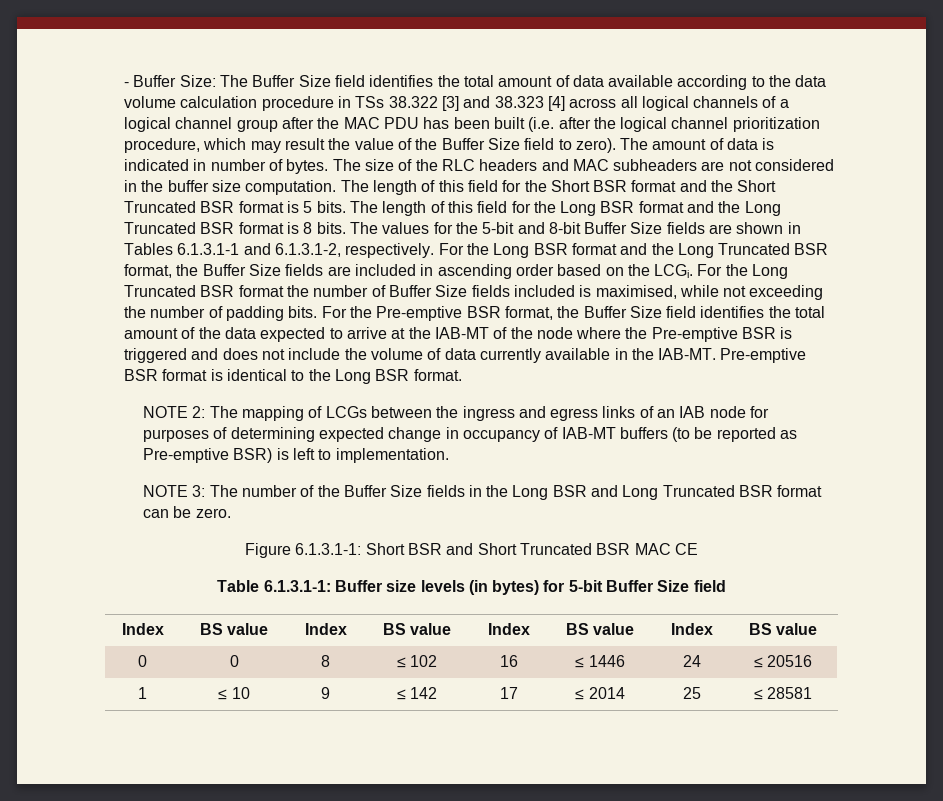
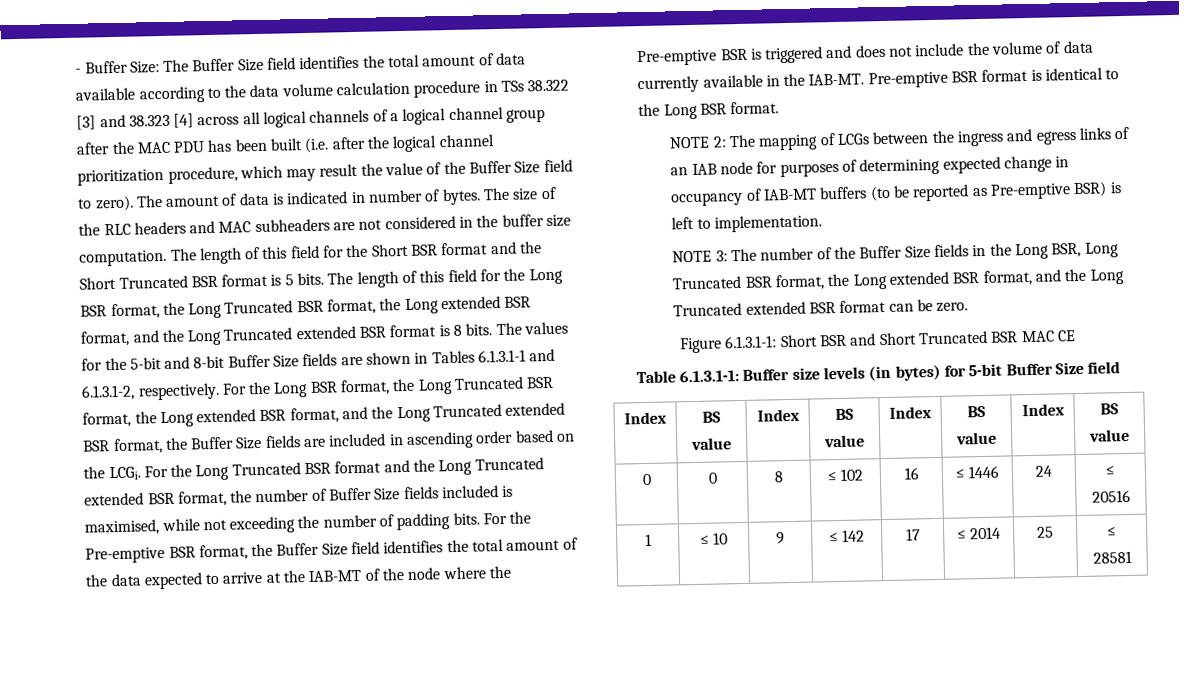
[638,201,781,216] [123,222,196,234] format and the Long Truncated -> [110,295,532,320] [80,325,356,347] format, the Long Truncated BSR format, the Long extended BSR format, and the Long Truncated extended
[571,243,791,258] format and the Long Truncated -> [340,376,555,396] [82,402,566,428] format, the Long Truncated BSR format, the Long extended BSR format, and the Long Truncated extended
(284, 291) none -> [383,457,544,476] [84,490,227,507] and the Long Truncated extended BSR format,
[552,485,774,500] BSR and Long Truncated BSR -> [1051,242,1119,258] [672,268,1125,291] [673,301,837,317] BSR, Long Truncated BSR format, the Long extended BSR format, and the Long Truncated extended BSR

